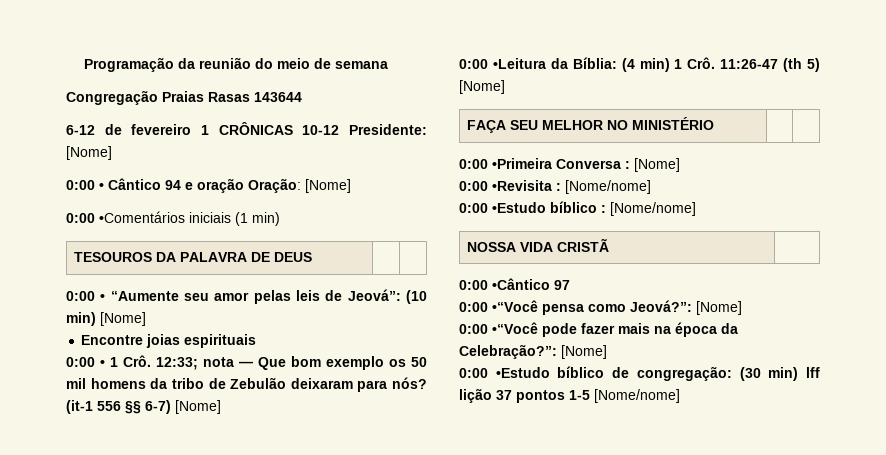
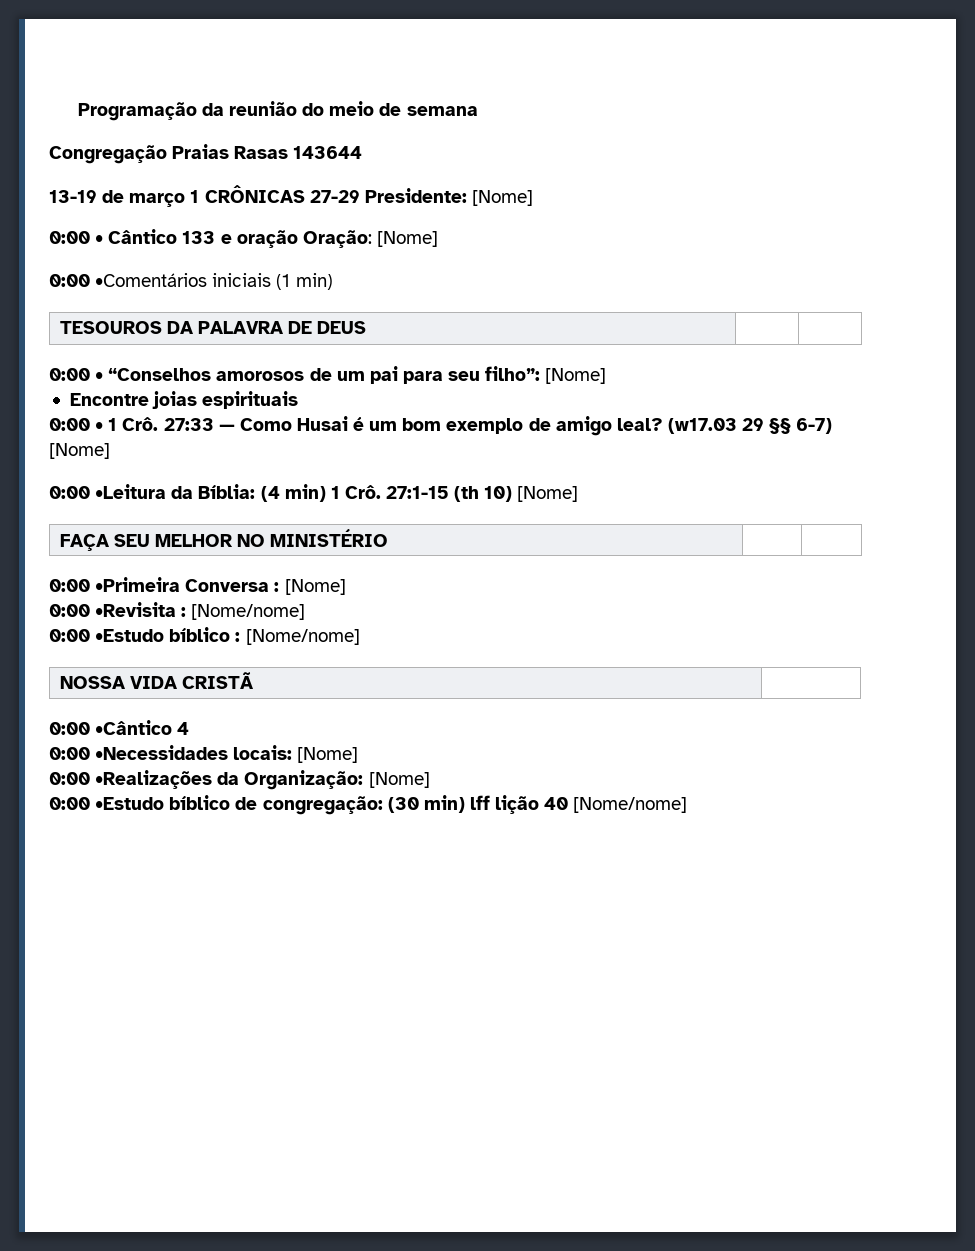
[66,124,192,135] 6-12 de fevereiro -> [49,190,186,207] 13-19 de março
[302,125,340,135] 10-12 -> [309,190,360,203] 27-29
[165,180,181,190] 94 -> [182,231,216,244] 133
[110,289,427,304] [66,312,96,326] “Aumente seu amor pelas leis de Jeová”: (10 min) -> [108,366,541,384] “Conselhos amorosos de um pai para seu filho”:
[156,356,427,370] [66,377,427,392] [66,400,121,414] 12:33; nota — Que bom exemplo os 50 mil homens da tribo de Zebulão deixaram para nós? (it-1 556 -> [163,416,765,436] 27:33 — Como Husai é um bom exemplo de amigo leal? (w17.03 29
[720,58,820,72] 11:26-47 (th 5) -> [386,486,513,502] 27:1-15 (th 10)
[554,280,570,290] [459,300,742,315] [459,322,738,337] [459,344,557,359] 97 // 0:00 •“Você pensa como Jeová?”: [Nome] // 0:00 •“Você pode fazer mais na época da Celebração?”: -> [177,722,190,735] [49,745,359,763] [49,770,364,790] 4 // 0:00 •Necessidades locais: [Nome] // 0:00 •Realizações da Organização:
[496,390,590,403] 37 pontos 1-5 -> [544,797,569,810] 40

